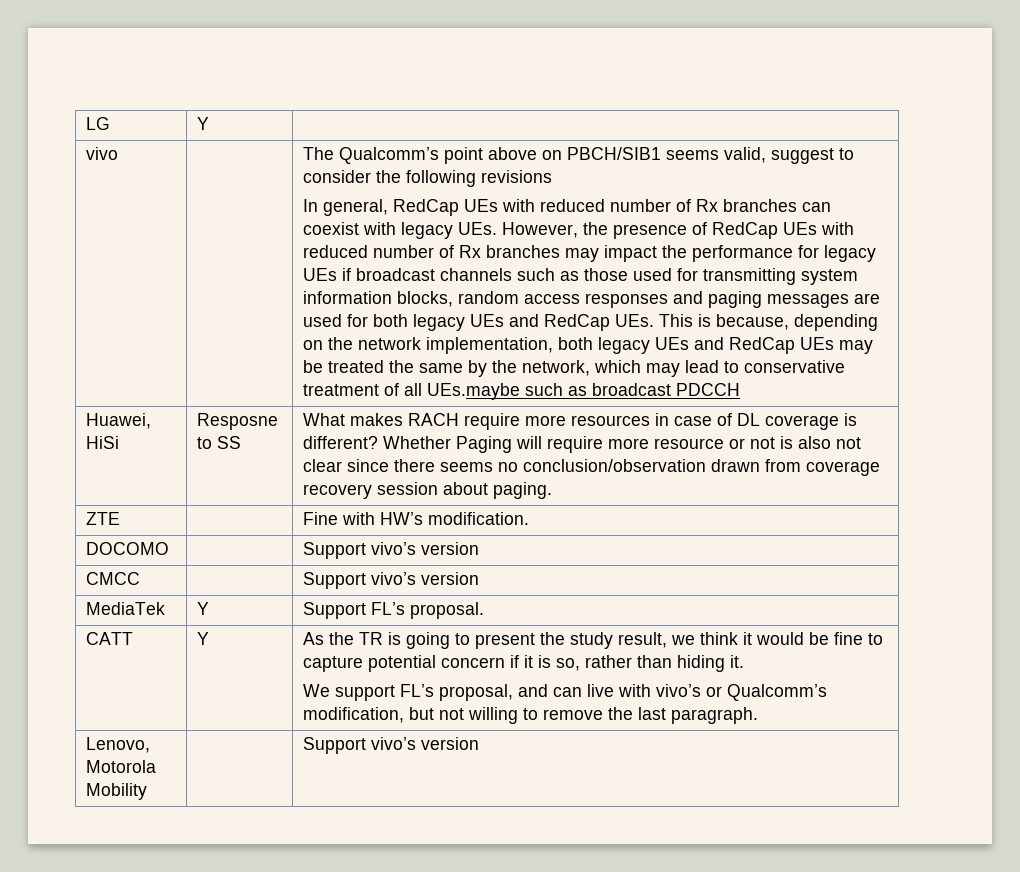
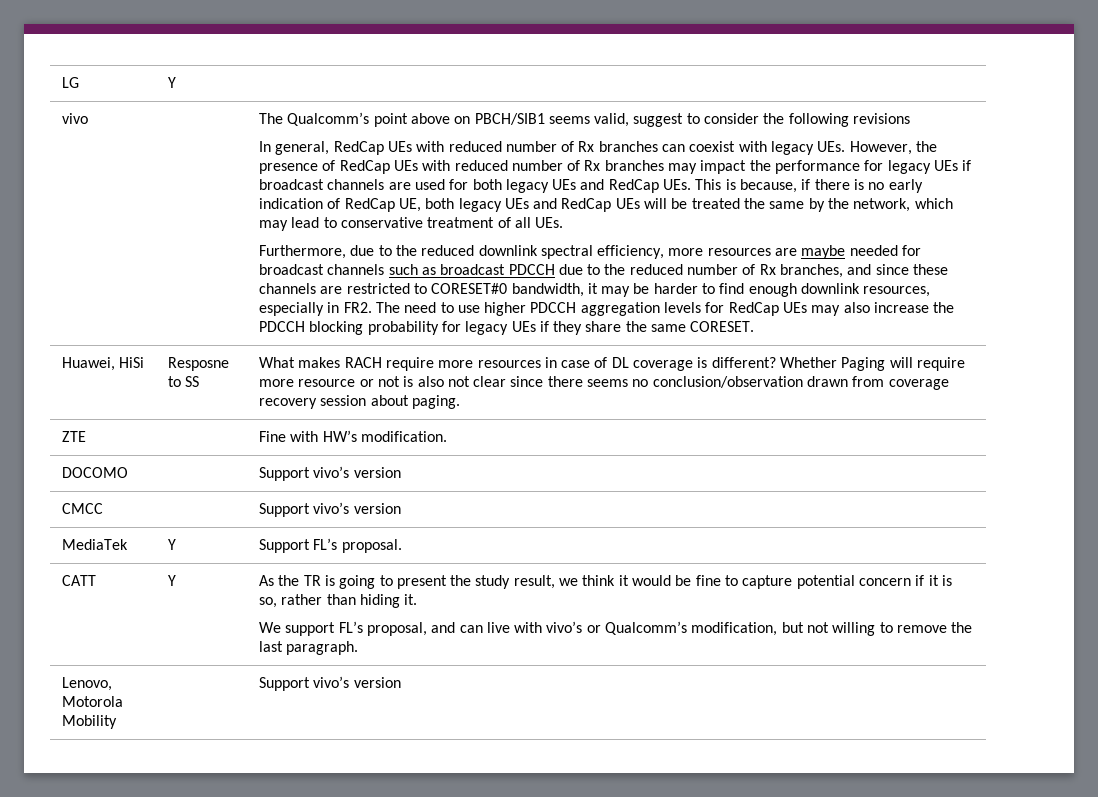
[516,268,858,285] [302,291,849,308] such as those used for transmitting system information blocks, random access responses and paging messages -> (385, 184) none
[793,314,878,331] [302,337,553,354] depending on the network implementation, -> [801,179,923,193] [258,198,421,212] if there is no early indication of RedCap UE,
[838,340,873,354] may -> [644,198,668,209] will
[426,383,740,400] UEs.maybe such as broadcast PDCCH -> [535,217,564,228] [258,245,922,259] [258,264,949,278] [258,283,931,297] [258,302,955,316] [258,321,755,335] UEs. // Furthermore, due to the reduced downlink spectral efficiency, more resources are maybe needed for broadcast channels such as broadcast PDCCH due to the reduced number of Rx branches, and since these channels are restricted to CORESET#0 bandwidth, it may be harder to find enough downlink resources, especially in FR2. The need to use higher PDCCH aggregation levels for RedCap UEs may also increase the PDCCH blocking probability for legacy UEs if they share the same CORESET.

